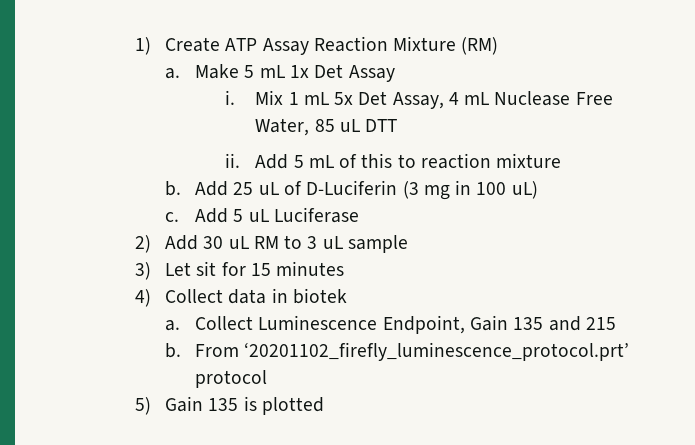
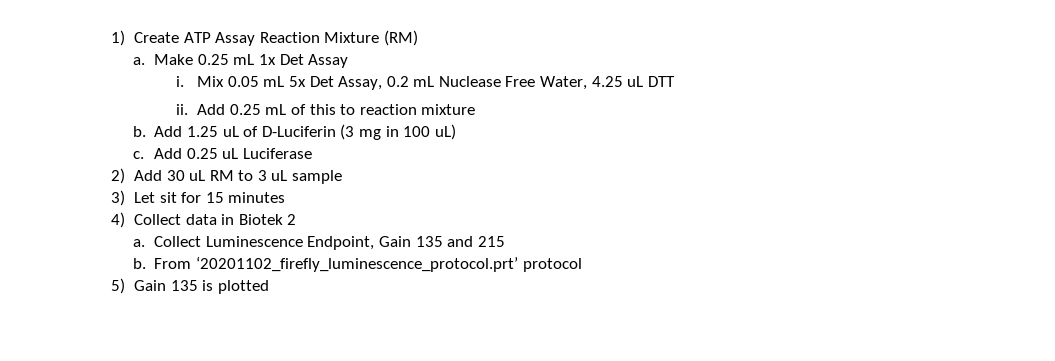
[244,65,255,78] 5 -> [197,54,229,65] 0.25
[288,92,299,105] 1 -> [227,76,259,87] 0.05
[448,92,459,105] 4 -> [386,76,409,87] 0.2
[314,119,335,132] 85 -> [591,76,623,87] 4.25
[293,155,304,168] 5 -> [229,104,261,115] 0.25
[233,182,254,195] 25 -> [186,126,218,137] 1.25
[233,209,244,222] 5 -> [186,148,218,159] 0.25
[292,288,347,304] biotek -> [238,214,297,225] Biotek 2

